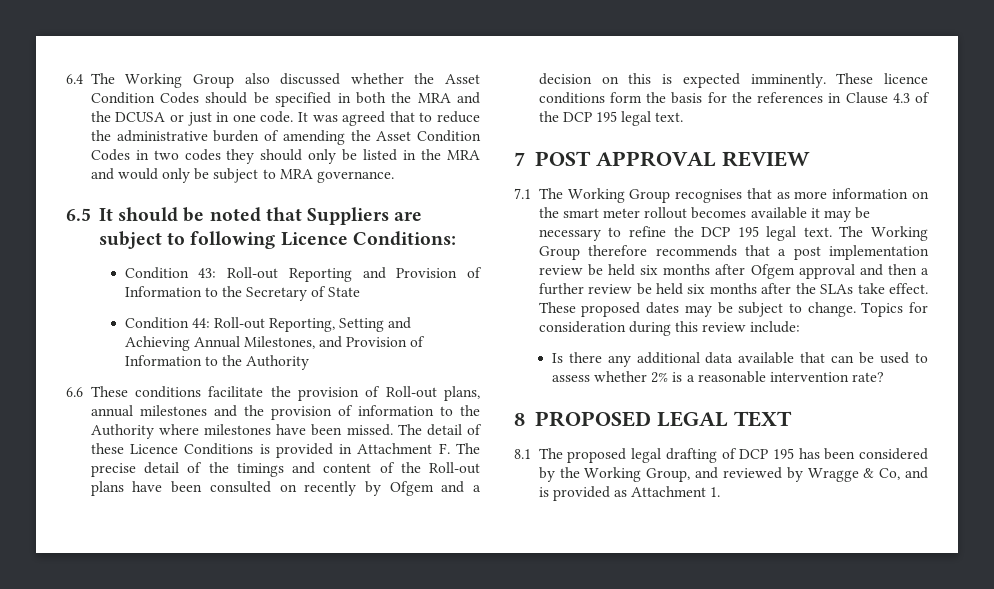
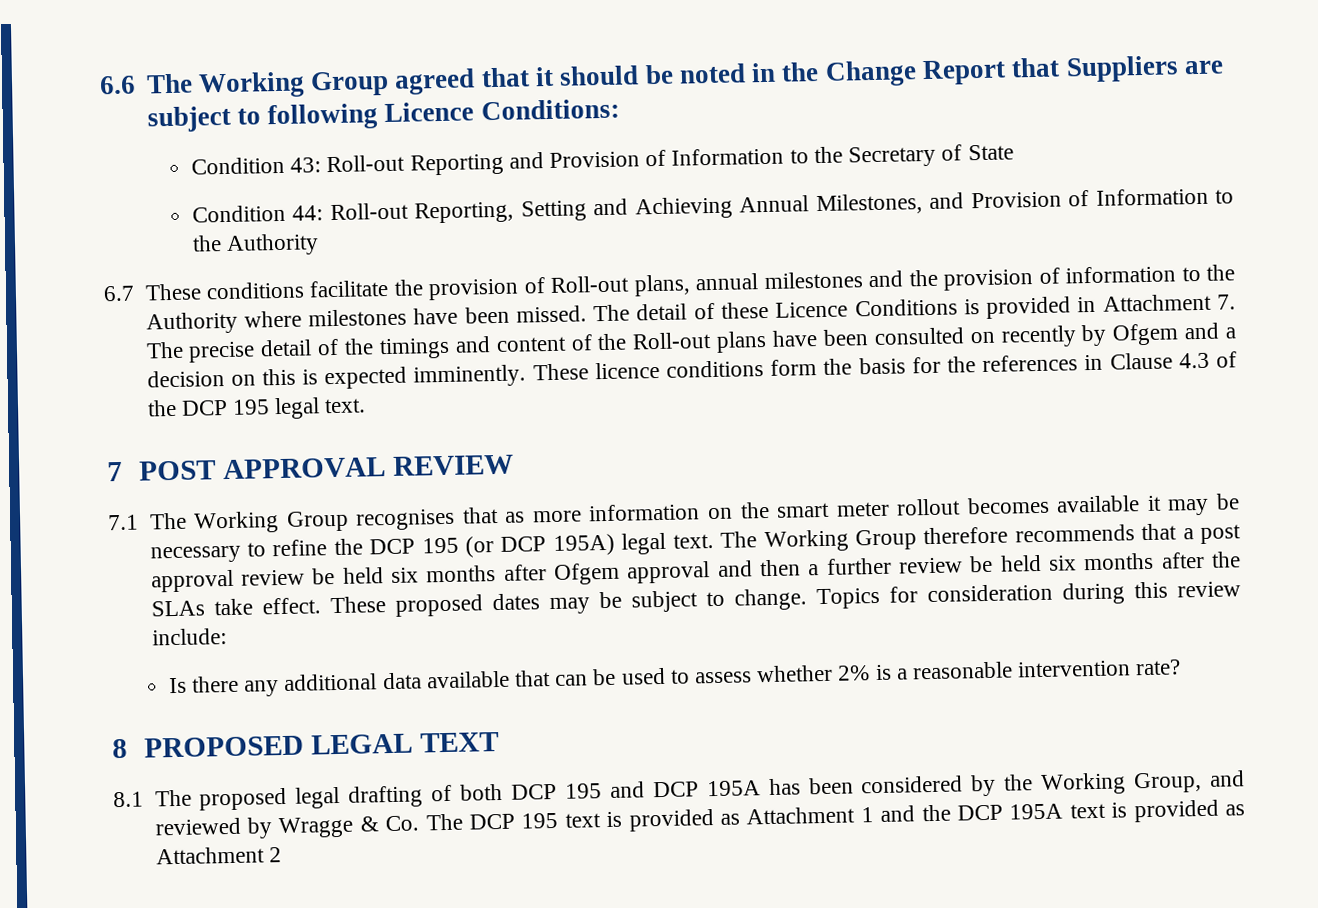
[66,73,480,88] [90,92,480,107] [90,111,480,126] [90,130,481,145] [90,149,481,164] [90,168,395,183] [66,207,261,222] 6.4 The Working Group also discussed whether the Asset Condition Codes should be specified in both the MRA and the DCUSA or just in one code. It was agreed that to reduce the administrative burden of amending the Asset Condition Codes in two codes they should only be listed in the MRA and would only be subject to MRA governance. // 6.5 It should be noted -> [99,59,1006,99] 6.6 The Working Group agreed that it should be noted in the Change Report
[66,387,83,397] 6.6 -> [103,285,135,302] 6.7
[438,443,450,454] F. -> [1217,294,1236,310] 7.
(759, 231) none -> [465,533,615,558] (or DCP 195A)
[829,245,929,260] implementation -> [150,569,234,593] approval
[739,448,794,459] DCP 195 -> [460,780,761,801] both DCP 195 and DCP 195A
[879,467,928,480] [538,486,721,501] Co, and is provided as Attachment 1. -> [385,799,1246,832] [155,846,282,865] Co. The DCP 195 text is provided as Attachment 1 and the DCP 195A text is provided as Attachment 2

